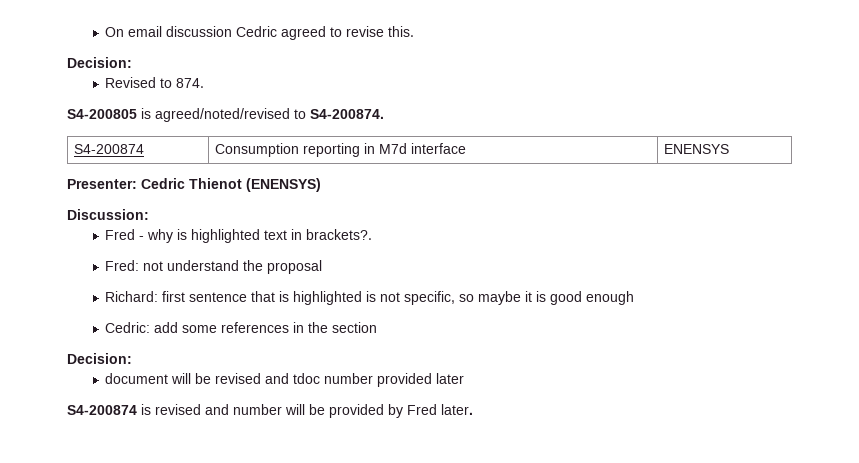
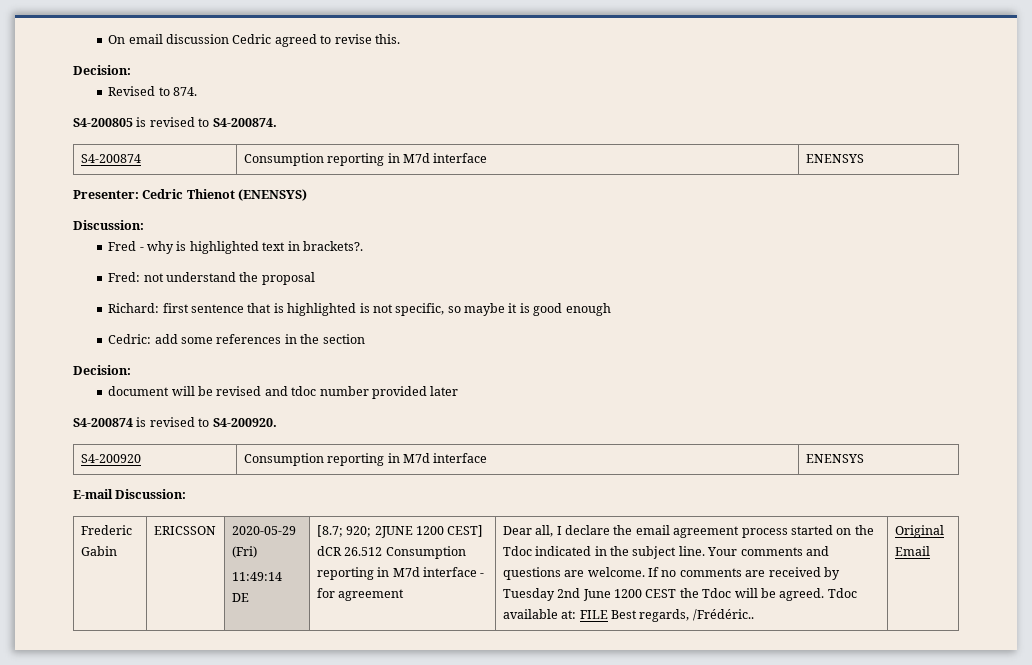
[155,108,290,122] agreed/noted/revised -> [149,117,195,127] revised
[205,404,473,418] and number will be provided by Fred later. -> [198,418,277,427] [80,454,141,463] [243,453,488,466] [805,454,864,463] [73,489,187,499] [80,525,132,535] [80,546,117,556] [153,526,216,535] [231,526,296,535] [231,546,257,558] [231,572,282,581] [231,593,249,602] [316,525,484,538] [316,546,466,559] [316,567,485,580] [316,588,405,601] [502,525,874,538] [502,546,829,559] [502,567,840,580] [502,588,857,601] [502,609,754,622] [894,525,944,538] [894,546,930,556] to S4-200920. // S4-200920 | Consumption reporting in M7d interface | ENENSYS // E-mail Discussion: // Frederic Gabin | ERICSSON | 2020-05-29 (Fri) // 11:49:14 DE | [8.7; 920; 2JUNE 1200 CEST] dCR 26.512 Consumption reporting in M7d interface - for agreement | Dear all, I declare the email agreement process started on the Tdoc indicated in the subject line. Your comments and questions are welcome. If no comments are received by Tuesday 2nd June 1200 CEST the Tdoc will be agreed. Tdoc available at: FILE Best regards, /Frédéric.. | Original Email

